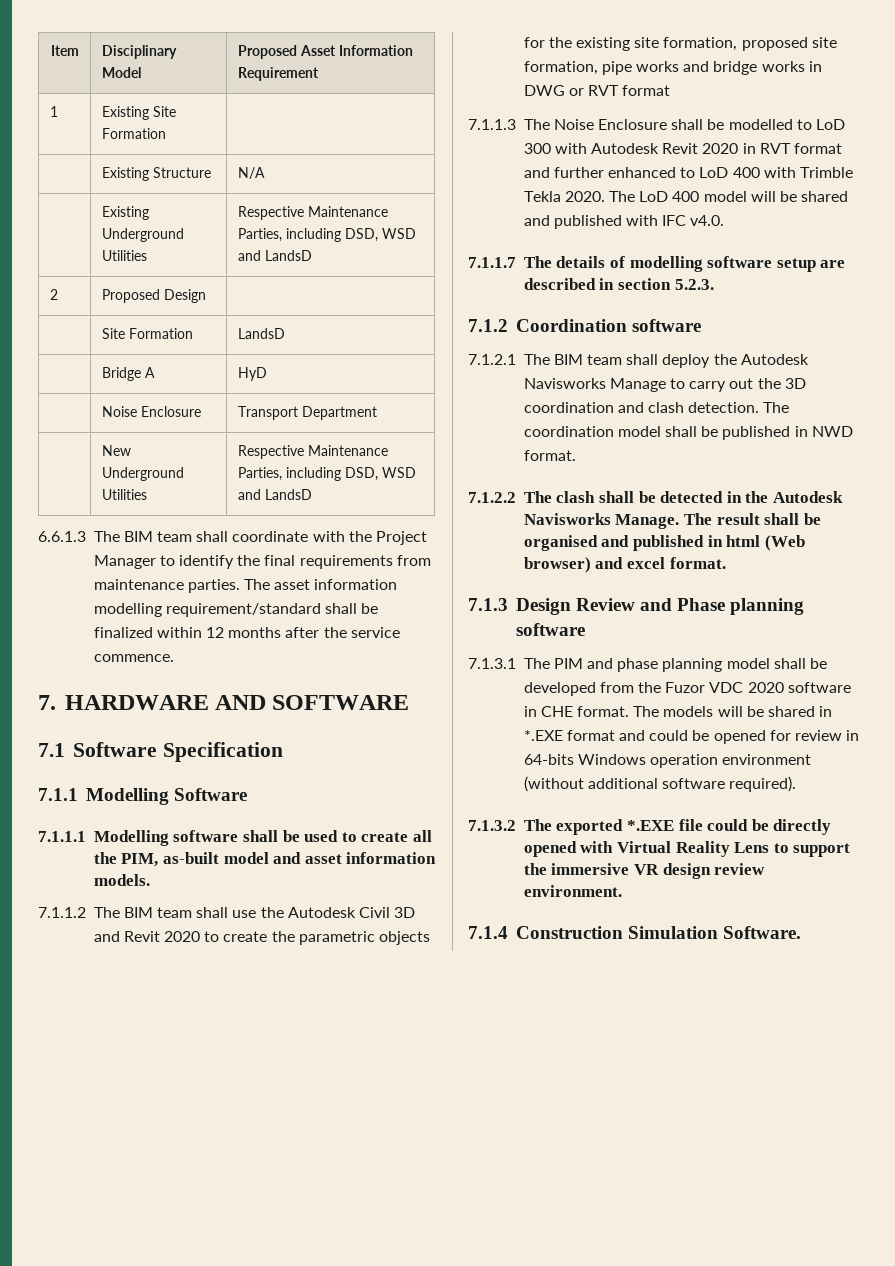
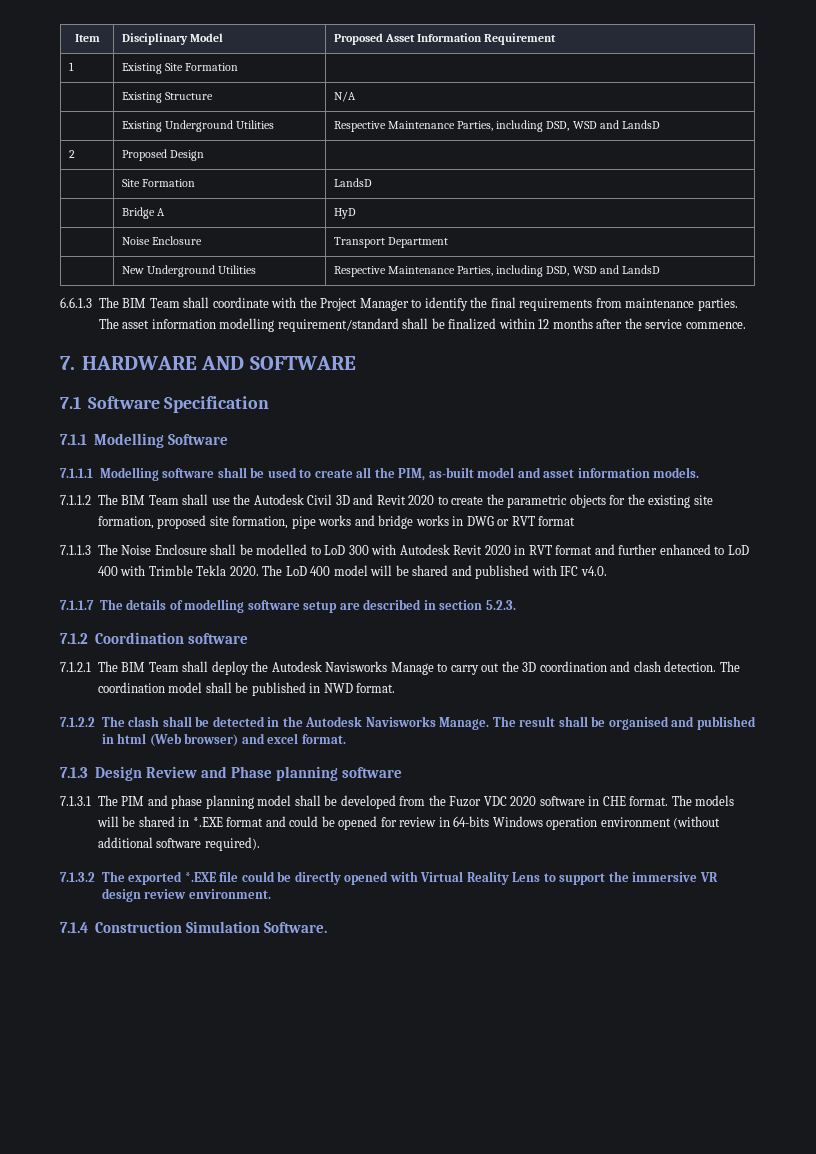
[157,531,193,542] team -> [149,298,180,308] Team
[157,907,193,918] team -> [148,495,179,505] Team
[587,354,623,365] team -> [148,662,179,672] Team

